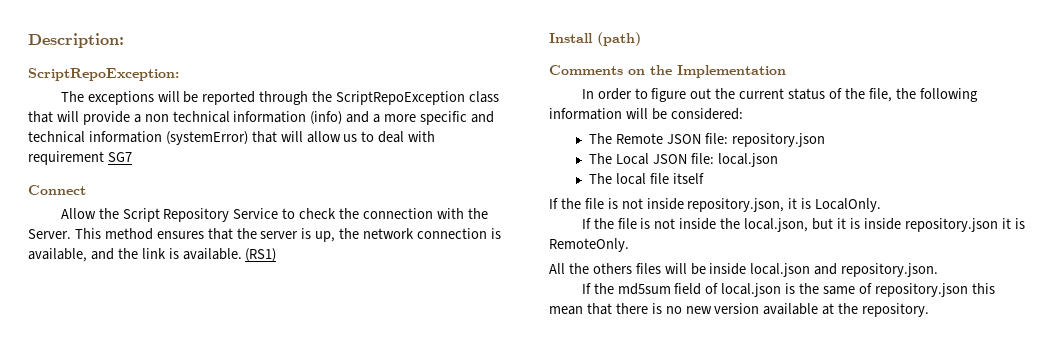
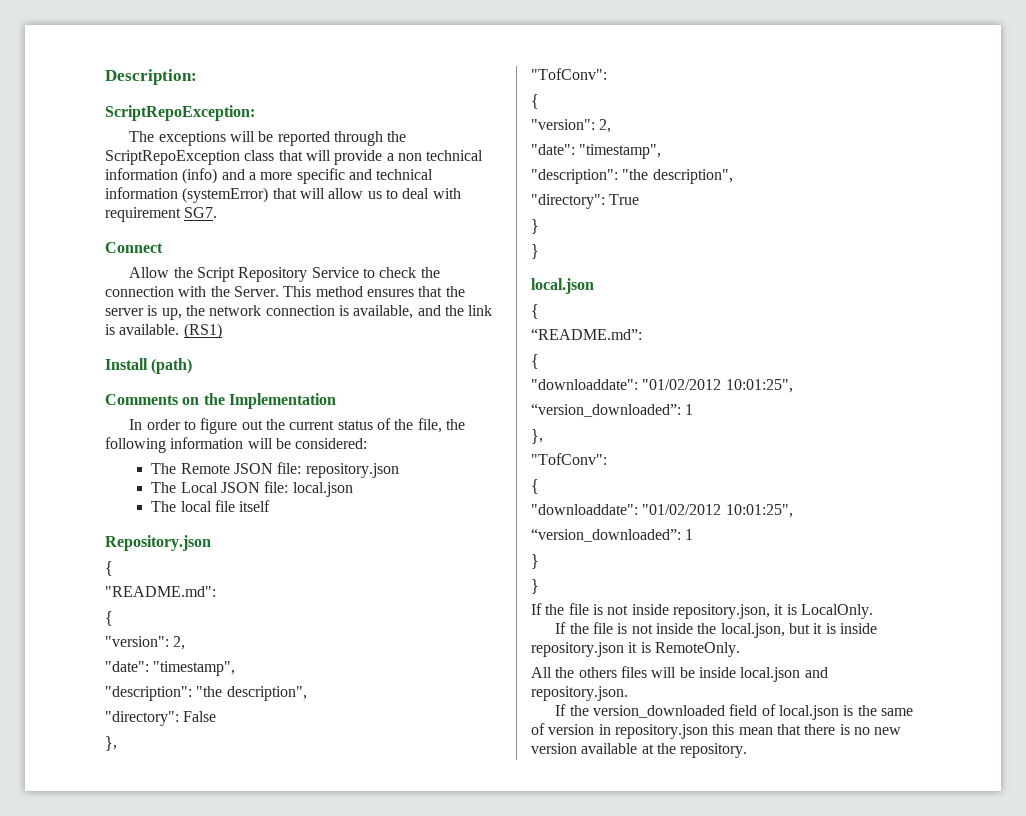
[107,152,132,162] SG7 -> [184,207,218,218] SG7.
(704, 178) none -> [105,535,211,551] [105,561,113,576] [105,586,216,597] [105,611,113,626] [105,636,186,650] [105,661,236,676] [105,686,307,701] [105,711,217,726] [105,736,117,751] [531,68,607,80] [531,94,539,109] [531,119,612,133] [531,144,662,159] [531,169,733,184] [531,194,640,209] [531,219,539,234] [531,244,539,259] [531,278,594,294] [531,304,539,319] [531,328,642,340] [531,354,539,369] [531,379,793,393] [531,403,694,417] [531,429,543,444] [531,453,607,465] [531,479,539,494] [531,504,793,518] [531,528,694,542] [531,554,539,569] [531,579,539,594] // Repository.json // { // "README.md": // { // "version": 2, // "date": "timestamp", // "description": "the description", // "directory": False // }, // "TofConv": // { // "version": 2, // "date": "timestamp", // "description": "the description", // "directory": True // } // } // local.json // { // “README.md”: // { // "downloaddate": "01/02/2012 10:01:25", // “version_downloaded”: 1 // }, // "TofConv": // { // "downloaddate": "01/02/2012 10:01:25", // “version_downloaded”: 1 // } // }
[617,283,671,295] md5sum -> [592,705,725,718] version_downloaded
(872, 288) none -> [548,724,611,735] version in

